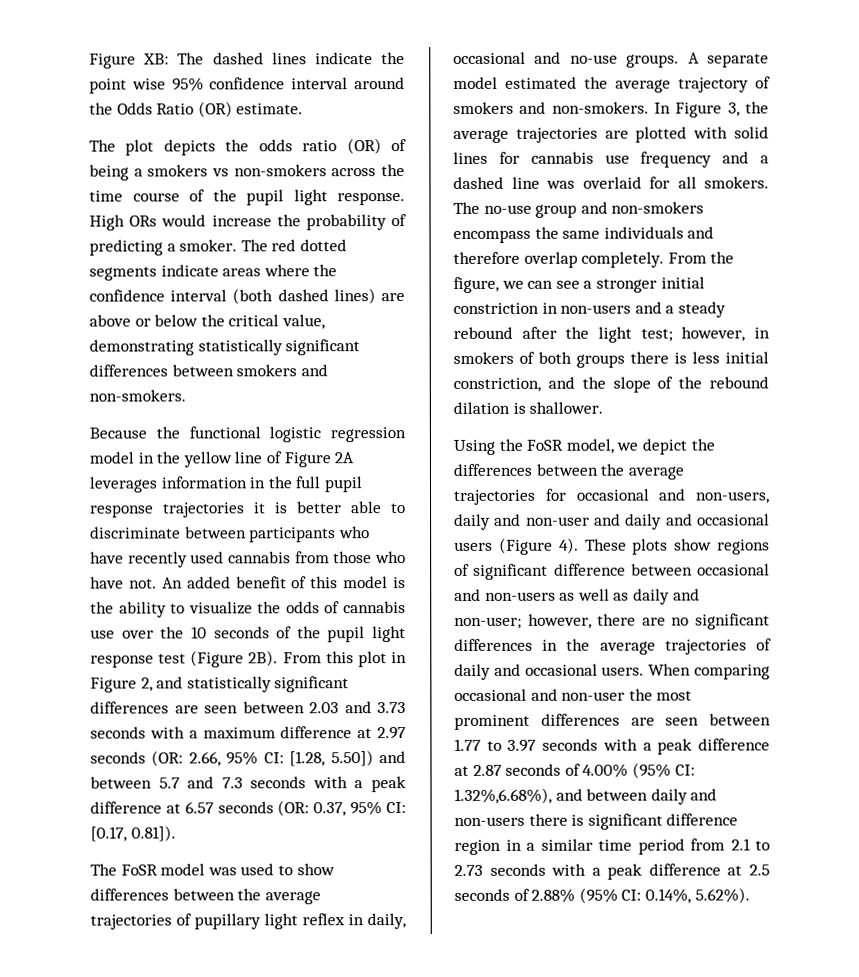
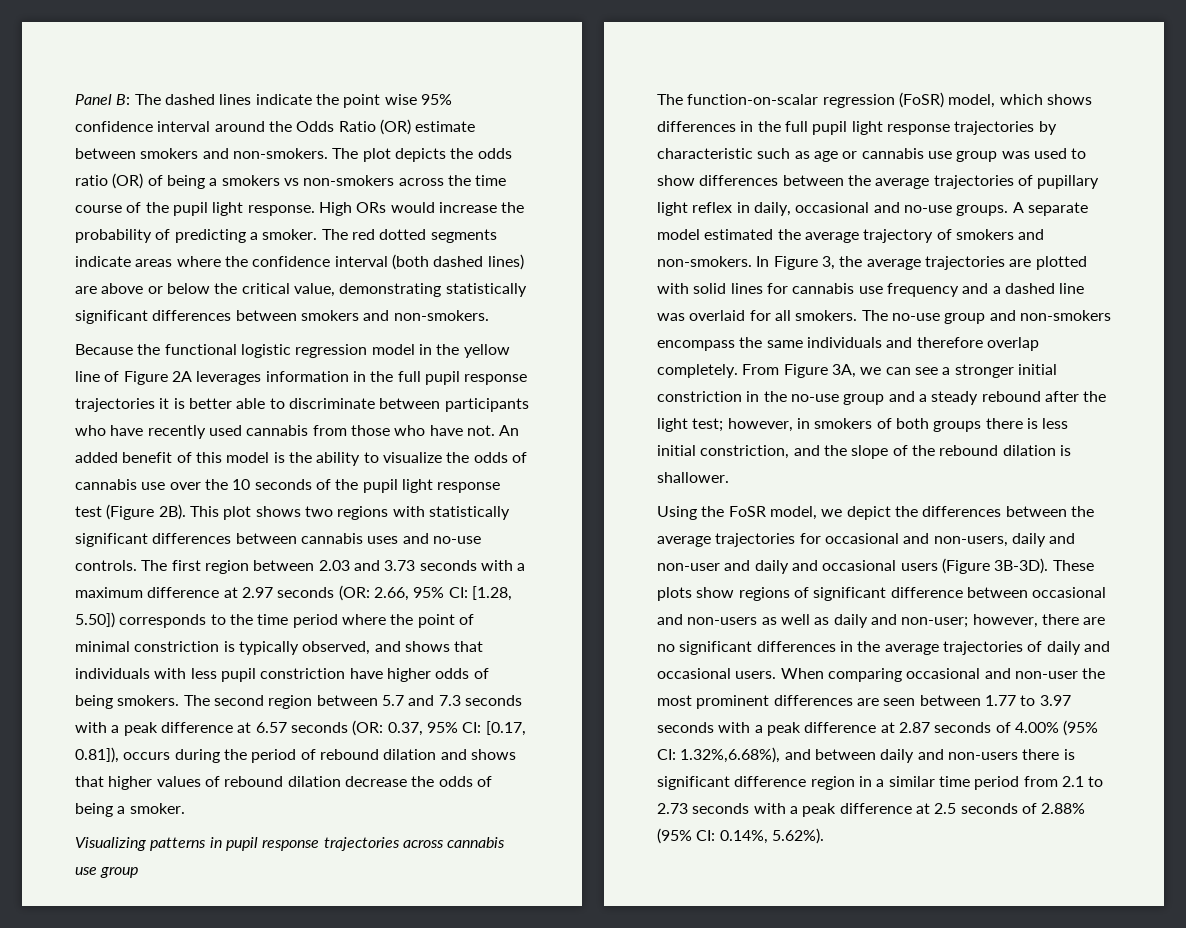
[89,53,170,69] Figure XB: -> [75,94,131,105] Panel B:
[236,103,304,115] estimate. // -> [415,121,476,132] [75,148,328,159] estimate between smokers and non-smokers.
[282,651,407,668] [90,676,350,693] [90,701,238,714] From this plot in Figure 2, and statistically significant differences are seen -> [189,506,510,520] [75,533,481,547] [75,560,249,574] This plot shows two regions with statistically significant differences between cannabis uses and no-use controls. The first region
[379,751,406,764] and -> [119,614,474,628] [75,641,484,655] [75,668,489,682] [75,695,313,709] corresponds to the time period where the point of minimal constriction is typically observed, and shows that individuals with less pupil constriction have higher odds of being smokers. The second region
[130,825,176,842] [90,863,206,876] 0.81]). // The FoSR model -> [75,747,516,763] [75,776,492,790] [75,803,185,817] [75,837,506,851] [75,866,139,878] [657,92,1092,108] [657,121,1057,135] [657,148,998,162] 0.81]), occurs during the period of rebound dilation and shows that higher values of rebound dilation decrease the odds of being a smoker. // Visualizing patterns in pupil response trajectories across cannabis use group // The function-on-scalar regression (FoSR) model, which shows differences in the full pupil light response trajectories by characteristic such as age or cannabis use group
[710,251,735,264] [453,276,499,293] the figure, -> [783,364,856,378] Figure 3A,
[560,304,632,314] non-users -> [763,391,885,405] the no-use group
[558,537,579,554] 4). -> [994,558,1049,574] 3B-3D).

